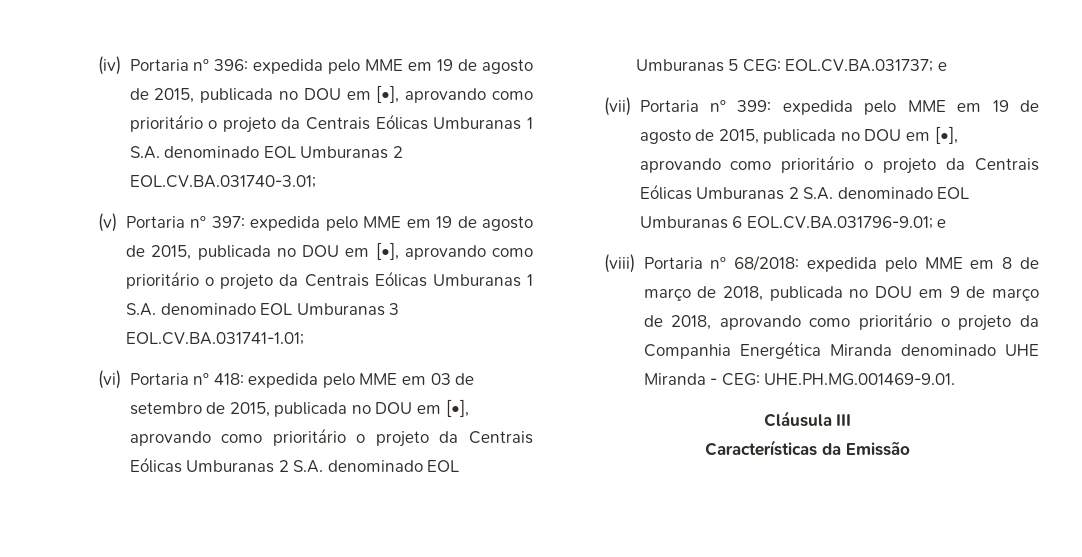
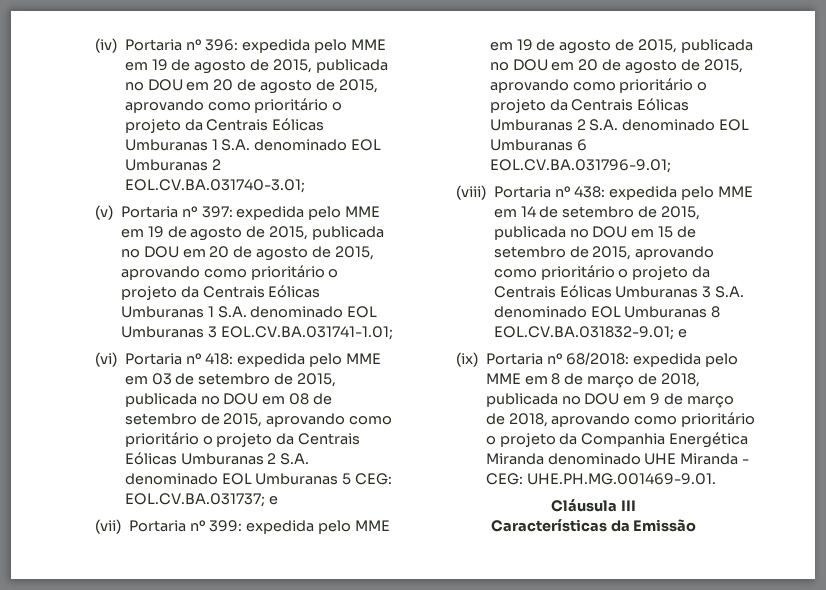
[376,85,400,103] [•], -> [213,79,378,94] 20 de agosto de 2015,
[375,242,399,260] [•], -> [209,246,375,261] 20 de agosto de 2015,
[445,399,469,417] [•], -> [289,393,333,405] [124,413,263,427] 08 de setembro de 2015,
[934,126,958,144] [•], -> [578,59,743,74] 20 de agosto de 2015,
[937,219,947,228] [604,254,636,273] e // (viii) -> [456,185,754,200] [493,206,701,220] [493,226,697,240] [493,246,715,260] [493,265,711,280] [493,285,745,298] [493,306,721,318] [493,326,687,340] [456,352,479,367] // (viii) Portaria nº 438: expedida pelo MME em 14 de setembro de 2015, publicada no DOU em 15 de setembro de 2015, aprovando como prioritário o projeto da Centrais Eólicas Umburanas 3 S.A. denominado EOL Umburanas 8 EOL.CV.BA.031832-9.01; e // (ix)

